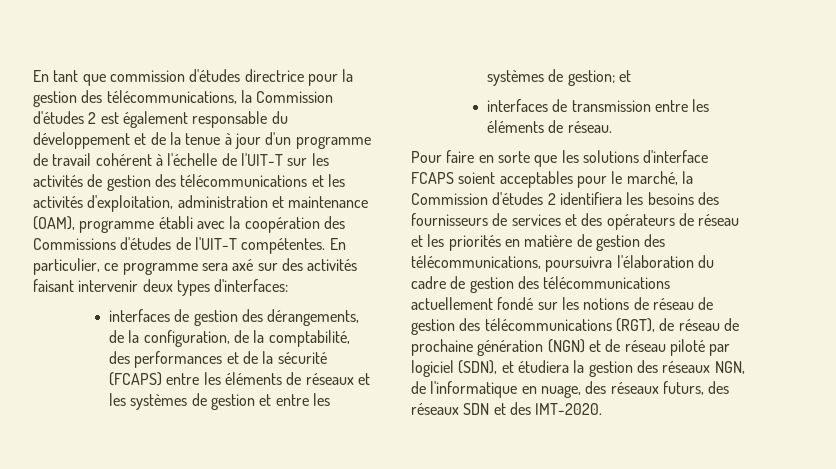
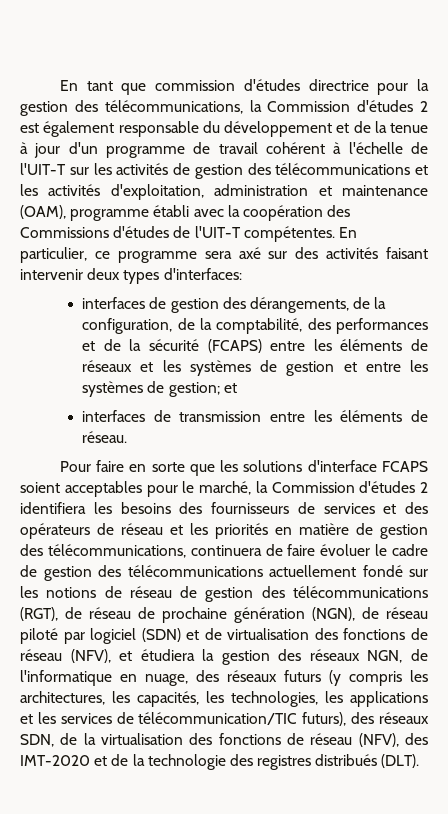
[545,255,714,272] poursuivra l'élaboration du -> [190,544,388,556] continuera de faire évoluer le
[547,339,601,353] (NGN) et -> [312,607,355,621] (NGN),
[458,360,498,374] (SDN), -> [141,628,428,642] [20,649,111,663] (SDN) et de virtualisation des fonctions de réseau (NFV),
[662,381,730,395] [411,402,603,415] futurs, des réseaux SDN et des IMT-2020. -> [284,670,428,686] [20,691,428,707] [20,712,429,726] [20,733,428,747] [20,754,420,770] futurs (y compris les architectures, les capacités, les technologies, les applications et les services de télécommunication/TIC futurs), des réseaux SDN, de la virtualisation des fonctions de réseau (NFV), des IMT-2020 et de la technologie des registres distribués (DLT).

